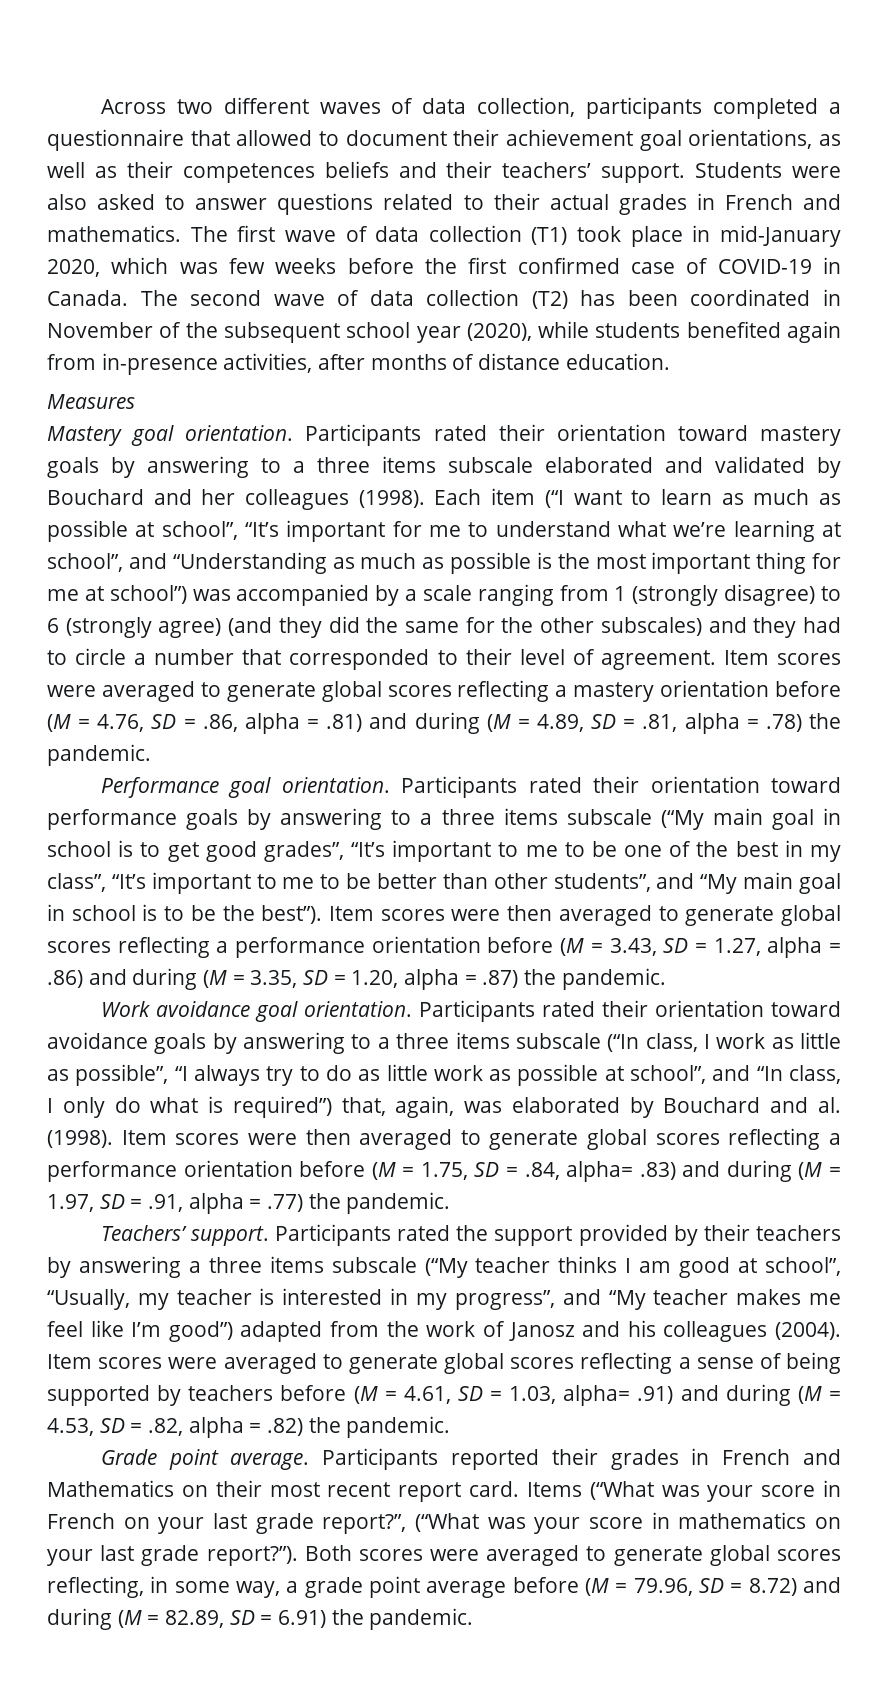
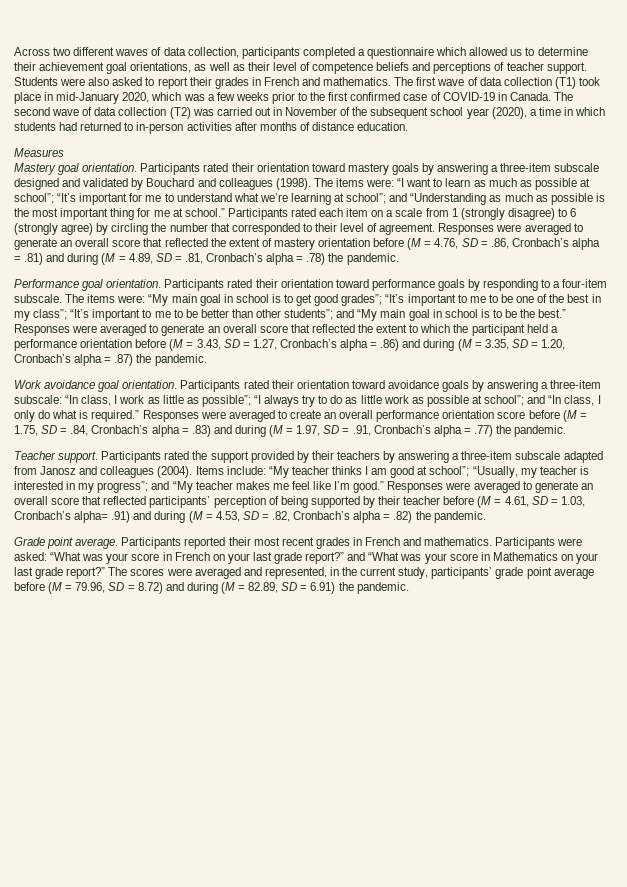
[190,130,447,146] that allowed to document -> [436,47,588,56] which allowed us to determine
[182,161,592,183] competences beliefs and their teachers’ -> [272,62,544,74] level of competence beliefs and perceptions of teacher
[195,193,609,215] answer questions related to their actual -> [157,77,212,89] report their
(218, 268) none -> [207,94,215,101] a
[347,258,414,274] before -> [271,92,308,104] prior to
[580,289,811,306] has been coordinated -> [192,107,271,116] was carried out
[538,321,841,343] [47,353,313,375] while students benefited again from in-presence activities, -> [529,107,606,116] [14,122,232,134] a time in which students had returned to in-person activities
[261,456,653,473] to a three items subscale elaborated -> [491,163,600,172] [14,178,59,190] a three-item subscale designed
[201,489,236,505] her -> (216, 182) none
[434,488,564,508] Each item (“I -> [313,178,405,187] The items were: “I
[161,521,238,540] school”, -> [14,193,54,204] school”;
[47,553,123,572] school”, -> [346,193,387,204] school”;
[109,584,400,606] school”) was accompanied by -> [184,208,384,220] school.” Participants rated each item on
[477,584,554,606] ranging -> (423, 212) none
[228,616,841,638] [47,648,147,665] (and they did the same for the other subscales) and they had to circle a -> [96,223,167,235] by circling the
[723,650,842,665] [47,680,568,702] Item scores were averaged to generate global scores reflecting a -> [438,223,583,235] [14,238,272,250] Responses were averaged to generate an overall score that reflected the extent of
(238, 723) none -> [511,238,569,247] Cronbach’s
(678, 723) none -> [206,253,264,262] Cronbach’s
[280,808,704,830] answering to a three items subscale (“My -> [483,279,608,291] [14,294,169,306] responding to a four-item subscale. The items were: “My
[263,841,344,862] grades”, -> [341,294,383,306] grades”;
[47,873,106,892] class”, -> [33,309,68,320] class”;
[553,873,651,892] students”, -> [284,309,334,320] students”;
[261,905,841,926] [47,936,210,958] best”). Item scores were then averaged to generate global scores reflecting -> [538,309,567,318] [14,324,548,336] best.” Responses were averaged to generate an overall score that reflected the extent to which the participant held
(761, 947) none -> [279,339,337,348] Cronbach’s
(399, 979) none -> [14,354,71,363] Cronbach’s
[351,1032,640,1052] to a three items subscale (“In -> [541,380,602,389] [14,395,79,404] a three-item subscale: “In
[75,1064,169,1086] possible”, -> [201,395,251,407] possible”;
[630,1065,707,1084] school”, -> [484,395,525,406] school”;
[232,1096,841,1118] [47,1128,841,1150] [47,1160,293,1182] required”) that, again, was elaborated by Bouchard and al. (1998). Item scores were then averaged to generate global scores reflecting a performance orientation -> [91,410,526,422] required.” Responses were averaged to create an overall performance orientation score
[566,1161,634,1182] alpha= -> [91,425,189,437] Cronbach’s alpha =
(184, 1203) none -> [373,425,431,434] Cronbach’s
[100,1225,187,1241] Teachers’ -> [14,451,56,460] Teacher
[208,1256,468,1278] three items subscale (“My -> [461,451,603,463] [14,466,289,478] three-item subscale adapted from Janosz and colleagues (2004). Items include: “My
[764,1257,841,1276] school”, -> [429,466,470,477] school”;
[454,1290,555,1310] progress”, -> [97,481,149,493] progress”;
[168,1320,841,1342] [47,1352,754,1374] good”) adapted from the work of Janosz and his colleagues (2004). Item scores were averaged to generate global scores reflecting a sense -> [353,481,593,493] [14,496,266,508] good.” Responses were averaged to generate an overall score that reflected participants’ perception
[188,1385,274,1401] teachers -> [378,496,441,505] their teacher
(557, 1395) none -> [14,511,71,520] Cronbach’s
(184, 1427) none -> [293,511,351,520] Cronbach’s
[610,1448,841,1470] [47,1480,654,1502] grades in French and Mathematics on their most recent report card. Items (“What -> [253,537,583,549] [14,552,82,561] most recent grades in French and mathematics. Participants were asked: “What
[322,1512,841,1534] [47,1545,841,1566] [47,1576,299,1598] report?”, (“What was your score in mathematics on your last grade report?”). Both scores were averaged to generate global scores reflecting, in some way, a -> [305,552,599,564] [14,567,493,579] report?” and “What was your score in Mathematics on your last grade report?” The scores were averaged and represented, in the current study, participants’

